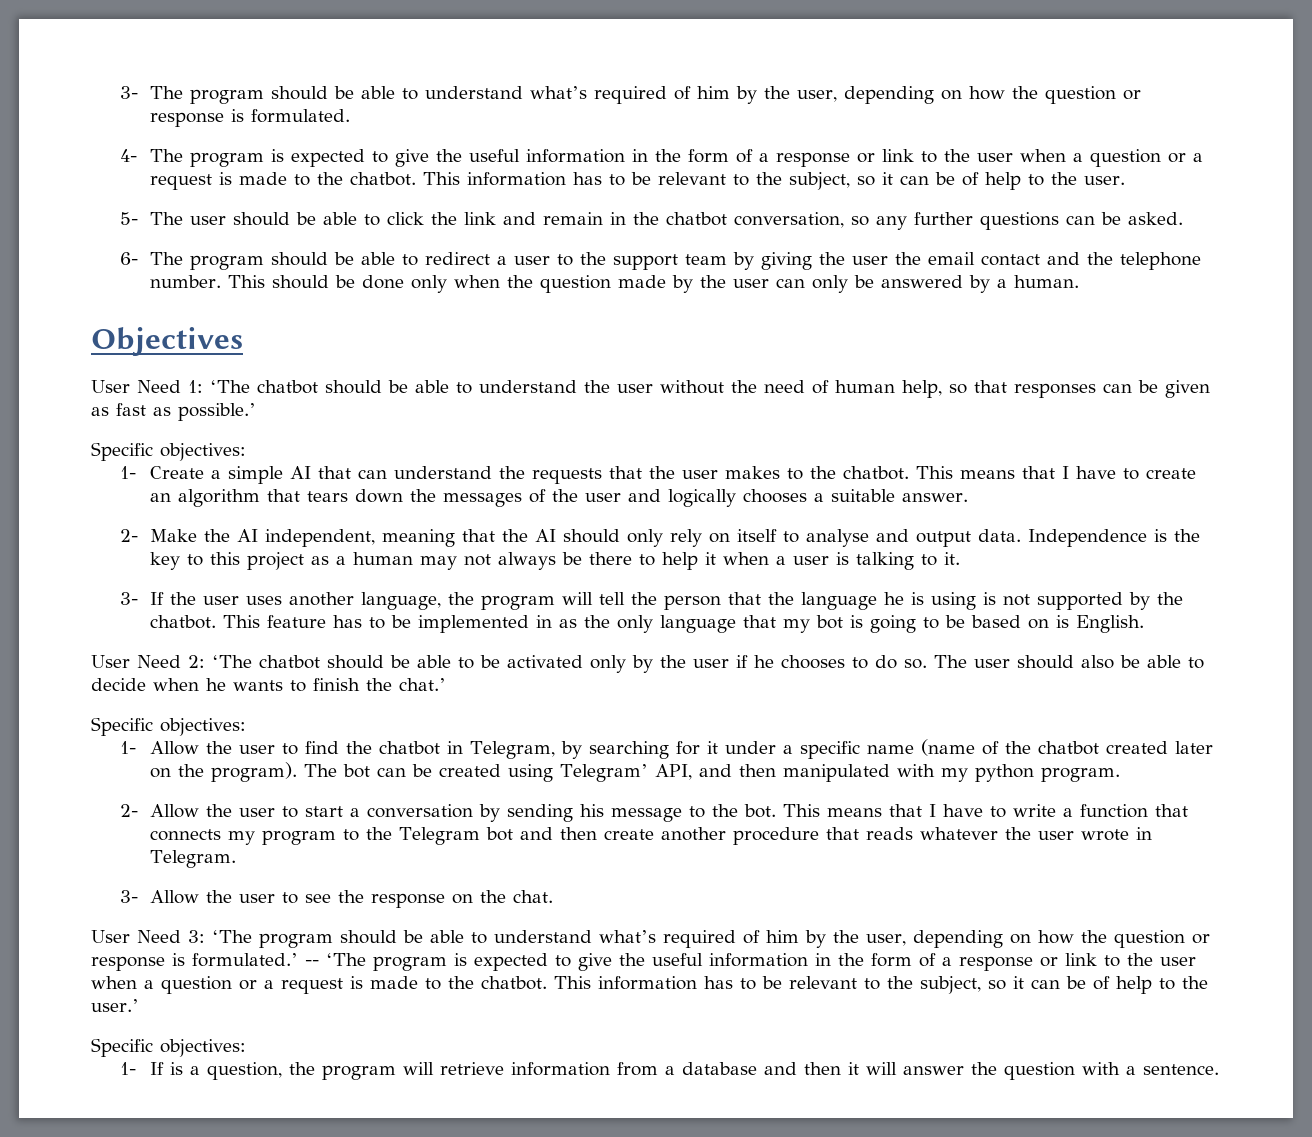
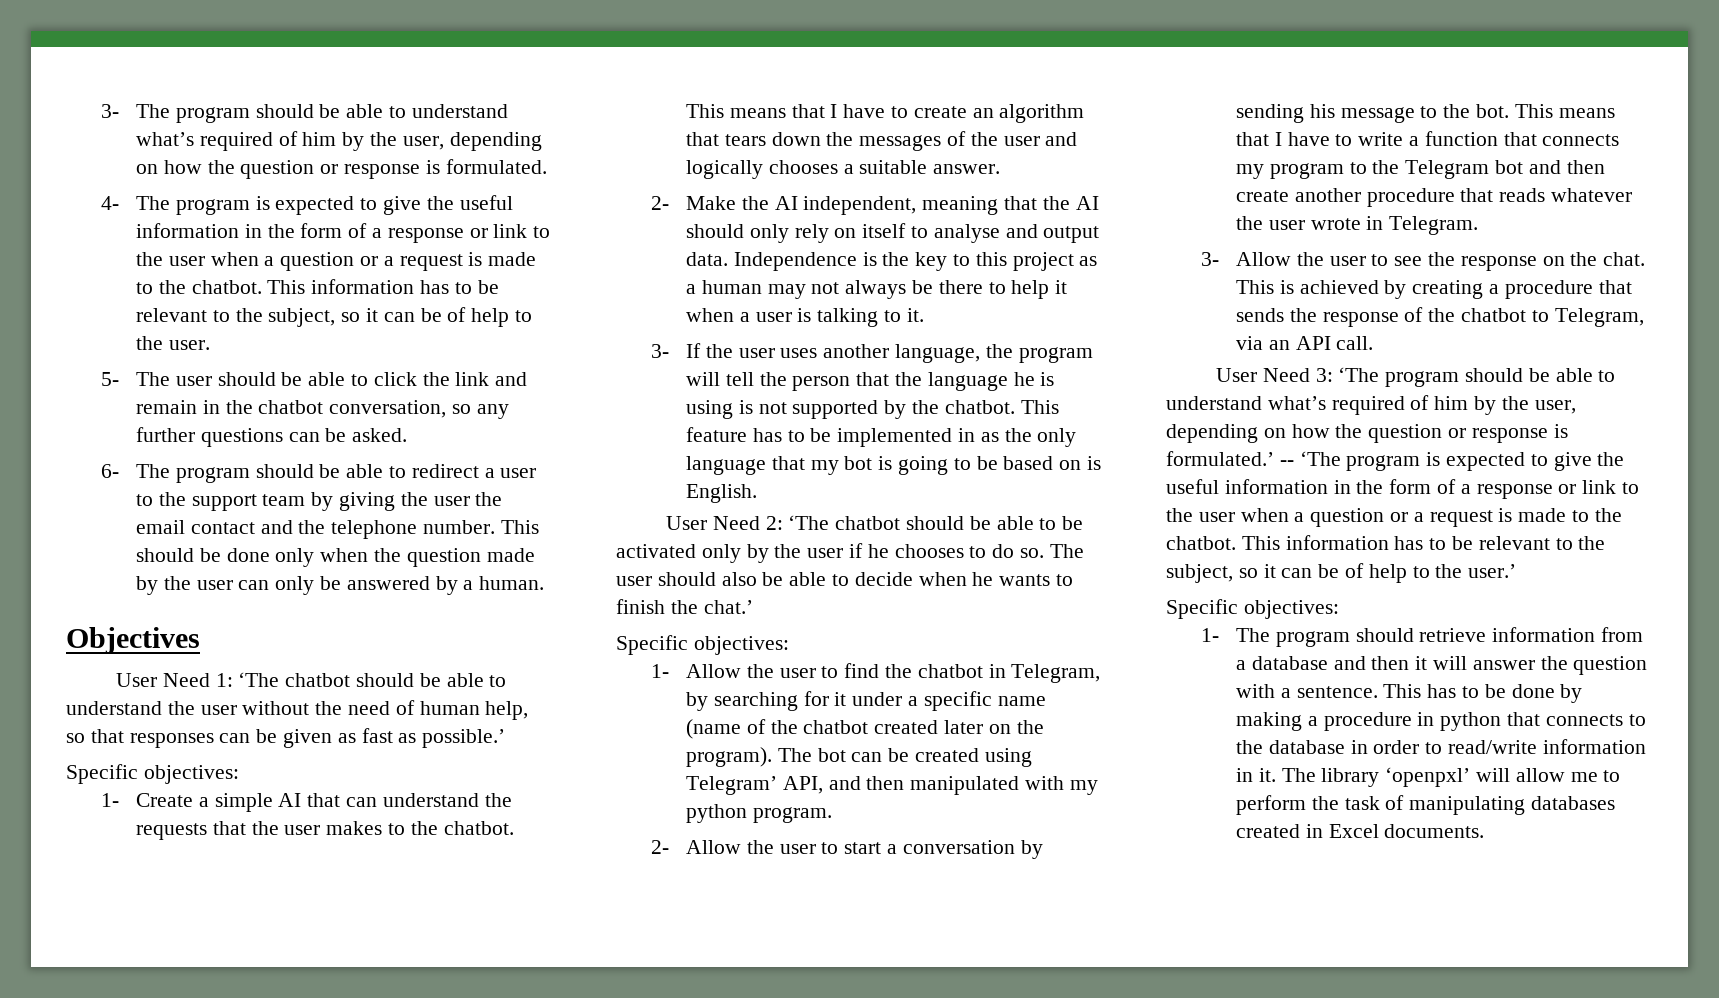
(553, 896) none -> [1235,280,1632,299] [1235,307,1644,327] [1235,336,1374,350] This is achieved by creating a procedure that sends the response of the chatbot to Telegram, via an API call.
[149,1062,434,1080] If is a question, the program will -> [1235,628,1414,647] The program should
(1219, 1069) none -> [1383,684,1583,703] [1235,712,1646,731] [1235,739,1646,754] [1235,767,1621,787] [1235,795,1615,815] [1235,824,1485,838] This has to be done by making a procedure in python that connects to the database in order to read/write information in it. The library ‘openpxl’ will allow me to perform the task of manipulating databases created in Excel documents.

